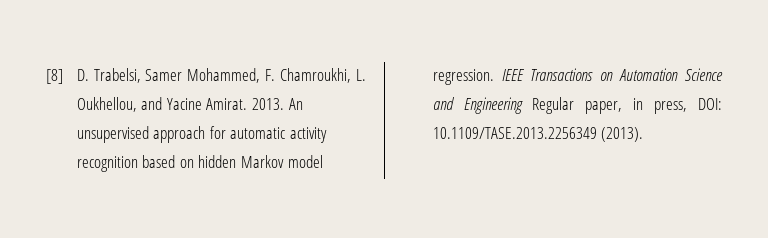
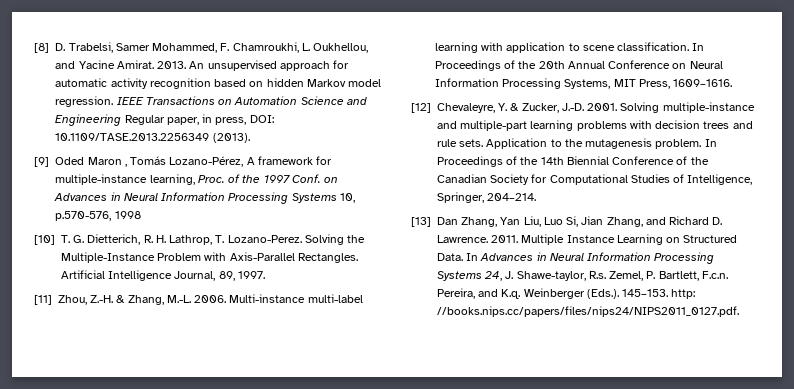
(644, 134) none -> [34,156,333,167] [55,174,339,185] [54,192,355,204] [55,211,141,221] [34,234,366,245] [61,252,358,263] [61,270,265,281] [34,294,363,305] [435,42,705,53] [435,60,723,71] [435,78,733,89] [411,102,755,113] [437,120,753,131] [437,138,717,149] [437,156,709,167] [437,174,753,185] [437,192,537,203] [411,216,723,227] [437,234,738,245] [437,252,715,264] [437,271,728,281] [437,288,696,299] [437,306,739,317] // [9] Oded Maron , Tomás Lozano-Pérez, A framework for multiple-instance learning, Proc. of the 1997 Conf. on Advances in Neural Information Processing Systems 10, p.570-576, 1998 // [10] T. G. Dietterich, R. H. Lathrop, T. Lozano-Perez. Solving the Multiple-Instance Problem with Axis-Parallel Rectangles. Artificial Intelligence Journal, 89, 1997. // [11] Zhou, Z.-H. & Zhang, M.-L. 2006. Multi-instance multi-label learning with application to scene classification. In Proceedings of the 20th Annual Conference on Neural Information Processing Systems, MIT Press, 1609–1616. // [12] Chevaleyre, Y. & Zucker, J.-D. 2001. Solving multiple-instance and multiple-part learning problems with decision trees and rule sets. Application to the mutagenesis problem. In Proceedings of the 14th Biennial Conference of the Canadian Society for Computational Studies of Intelligence, Springer, 204–214. // [13] Dan Zhang, Yan Liu, Luo Si, Jian Zhang, and Richard D. Lawrence. 2011. Multiple Instance Learning on Structured Data. In Advances in Neural Information Processing Systems 24, J. Shawe-taylor, R.s. Zemel, P. Bartlett, F.c.n. Pereira, and K.q. Weinberger (Eds.). 145–153. http: //books.nips.cc/papers/files/nips24/NIPS2011_0127.pdf.

